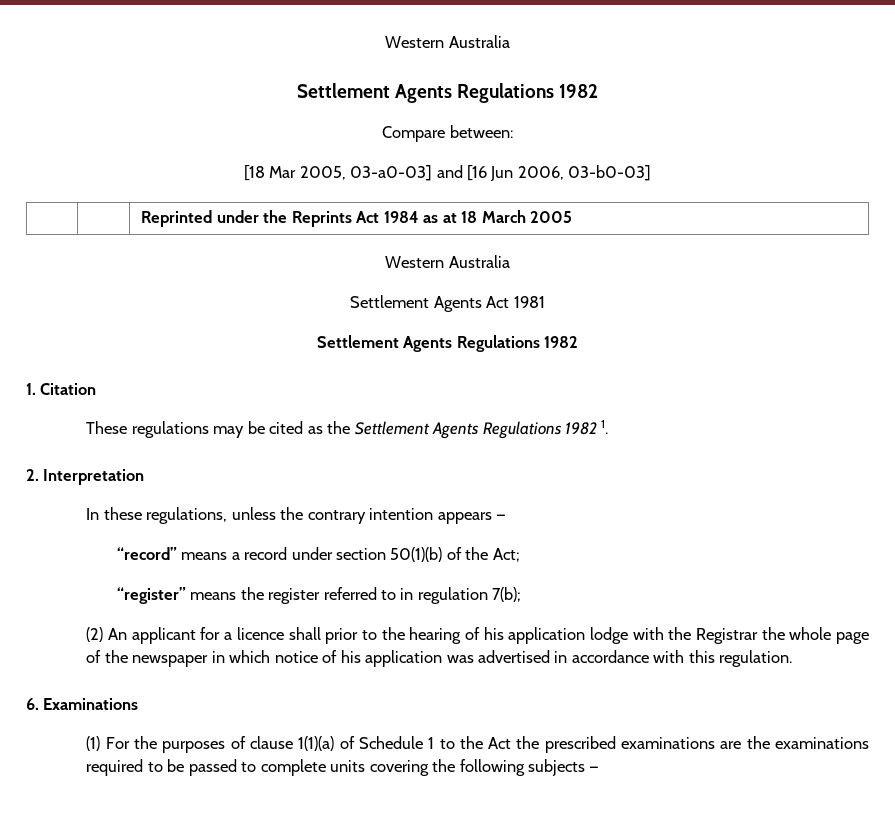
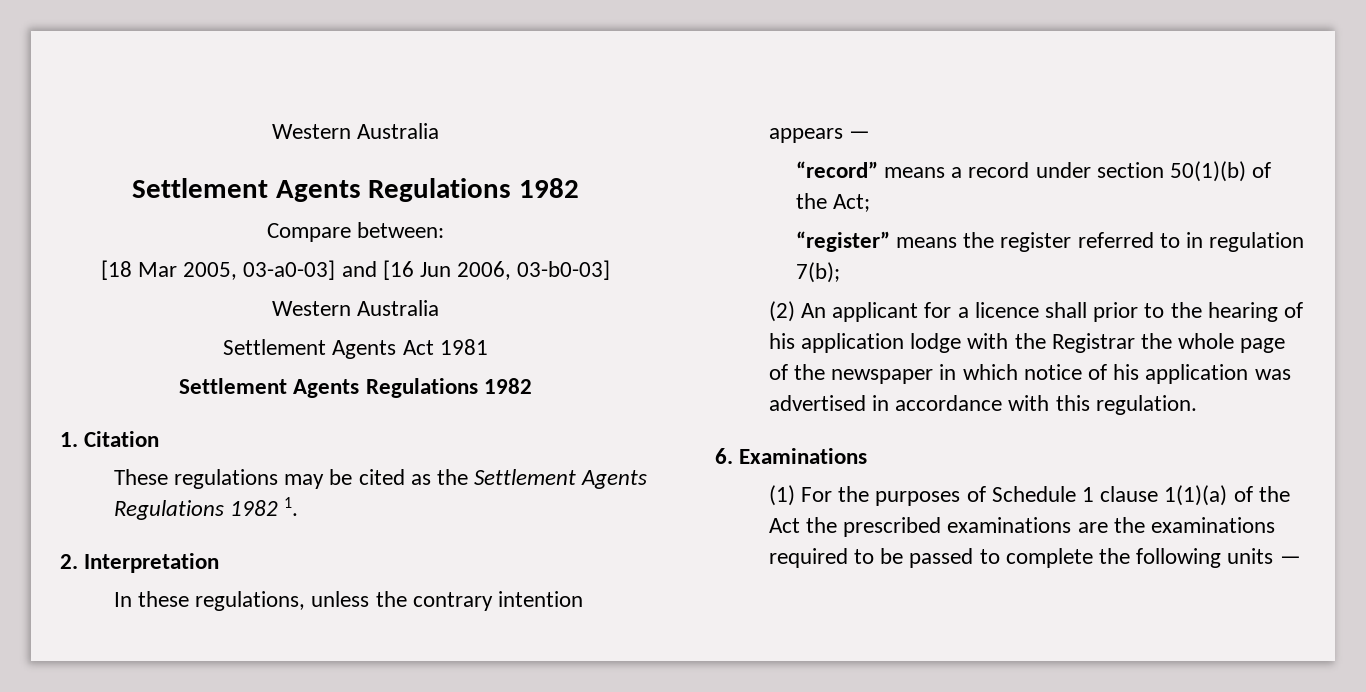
[141,210,572,227] // | | Reprinted under the Reprints Act 1984 as at 18 March 2005 -> (611, 270) none
(246, 742) none -> [991,486,1095,502] Schedule 1
[358,736,455,749] Schedule 1 to -> (1253, 494) none
[330,760,429,776] units covering -> (1093, 558) none
[528,759,586,776] subjects -> [1227,548,1274,564] units

